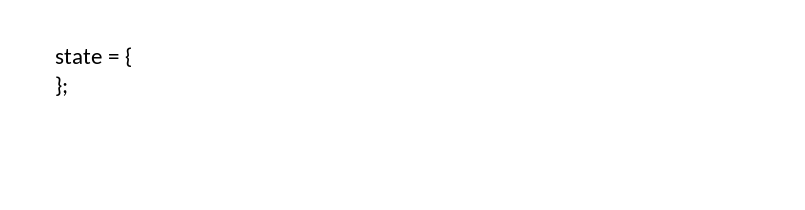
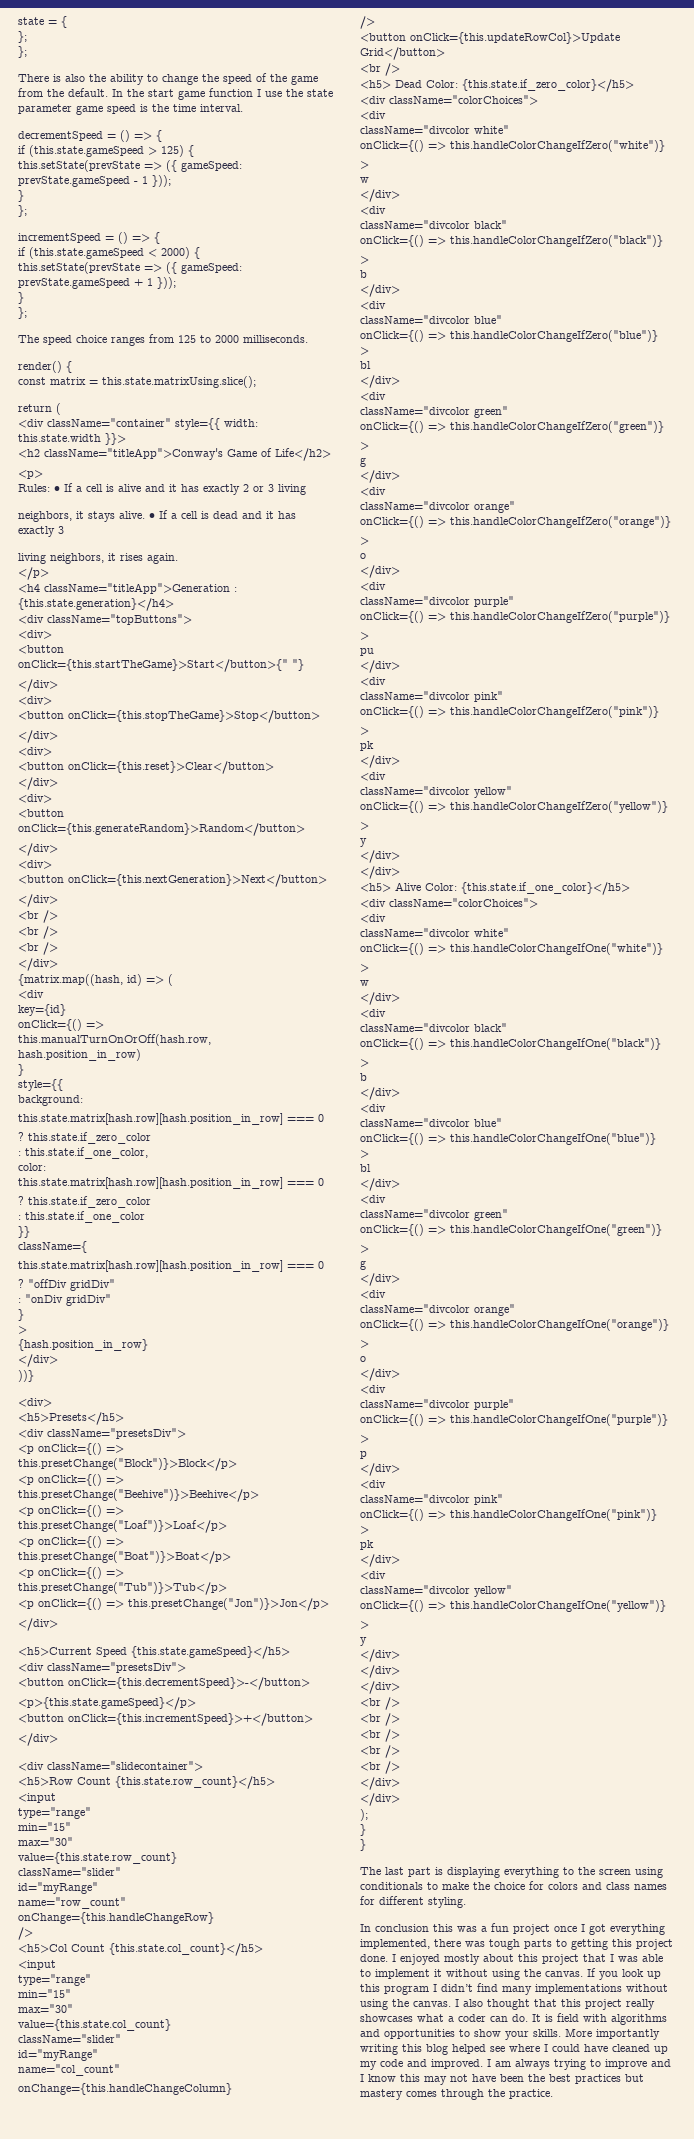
(68, 86) none -> [18,46,27,58] [18,73,318,85] [18,88,333,100] [18,104,243,115] [18,130,162,142] [18,145,194,157] [18,160,242,172] [18,175,171,187] [18,190,24,202] [18,205,27,217] [18,232,160,244] [18,247,200,259] [18,262,242,274] [18,277,176,289] [18,292,24,304] [18,307,27,319] [18,334,308,346] [18,361,72,373] [18,376,256,388] [18,403,61,415] [18,418,258,430] [18,433,126,445] [18,448,331,461] [18,470,43,479] [18,483,306,495] [18,510,296,522] [18,526,64,537] [18,553,178,564] [18,567,49,580] [18,583,237,594] [18,598,174,611] [18,614,192,625] [18,630,52,639] [18,645,64,654] [18,659,304,672] [18,679,58,692] [18,696,52,705] [18,710,320,723] [18,730,58,743] [18,747,52,756] [18,761,274,774] [18,777,58,790] [18,794,52,803] [18,809,64,818] [18,823,305,836] [18,843,58,856] [18,860,52,869] [18,874,327,887] [18,894,58,907] [18,910,58,923] [18,926,58,939] [18,942,58,955] [18,958,58,971] [18,974,173,986] [18,990,44,999] [18,1004,66,1016] [18,1019,104,1031] [18,1034,211,1046] [18,1049,141,1061] [18,1064,24,1076] [18,1079,63,1091] [18,1095,83,1106] [18,1113,324,1125] [18,1132,151,1144] [18,1147,148,1159] [18,1163,46,1171] [18,1177,324,1189] [18,1196,151,1208] [18,1211,145,1223] [18,1226,30,1238] [18,1241,87,1253] [18,1260,324,1272] [18,1279,115,1291] [18,1294,111,1306] [18,1309,24,1321] [18,1326,27,1334] [18,1339,148,1351] [18,1354,58,1367] [18,1370,34,1382] [18,1398,52,1407] [18,1412,124,1425] [18,1428,186,1439] [18,1443,124,1455] [18,1458,237,1471] [18,1474,124,1486] [18,1489,259,1502] [18,1505,124,1517] [18,1520,227,1533] [18,1536,124,1548] [18,1551,231,1564] [18,1567,124,1579] [18,1582,227,1595] [18,1598,329,1611] [18,1618,58,1631] [18,1646,290,1659] [18,1662,186,1673] [18,1677,310,1690] [18,1697,196,1710] [18,1713,313,1726] [18,1733,58,1746] [18,1761,203,1771] [18,1776,275,1789] [18,1793,56,1803] [18,1807,91,1819] [18,1822,71,1831] [18,1837,73,1846] [18,1852,177,1864] [18,1867,121,1876] [18,1882,98,1894] [18,1897,126,1909] [18,1912,214,1924] [18,1927,33,1940] [18,1943,263,1956] [18,1960,56,1970] [18,1974,91,1986] [18,1989,71,1998] [18,2004,73,2013] [18,2019,171,2031] [18,2034,121,2043] [18,2049,98,2061] [18,2064,120,2076] [18,2083,232,2095] [360,16,375,29] [360,32,620,44] [360,47,445,60] [360,63,400,76] [360,79,634,92] [360,95,538,105] [360,111,386,120] [360,125,509,134] [360,140,665,152] [360,161,369,169] [360,177,369,183] [360,189,400,202] [360,206,386,215] [360,220,507,229] [360,235,663,247] [360,256,369,264] [360,270,367,278] [360,284,400,297] [360,301,386,310] [360,315,502,324] [360,330,658,342] [360,347,369,355] [360,361,371,369] [360,375,400,388] [360,392,386,401] [360,406,508,418] [360,421,664,433] [360,442,369,450] [360,457,366,467] [360,470,400,483] [360,487,386,496] [360,501,515,513] [360,516,671,528] [360,537,369,545] [360,553,366,559] [360,565,400,578] [360,582,386,591] [360,596,514,607] [360,611,670,623] [360,632,369,640] [360,648,374,656] [360,660,400,673] [360,677,386,686] [360,691,503,702] [360,706,659,718] [360,727,369,735] [360,741,374,751] [360,755,400,768] [360,772,386,781] [360,786,512,798] [360,801,668,813] [360,822,369,830] [360,838,367,847] [360,850,400,863] [360,866,400,879] [360,882,630,895] [360,898,538,908] [360,914,386,923] [360,928,509,937] [360,943,663,955] [360,964,369,972] [360,980,369,986] [360,992,400,1005] [360,1009,386,1018] [360,1023,507,1032] [360,1038,661,1050] [360,1059,369,1067] [360,1073,367,1081] [360,1087,400,1100] [360,1104,386,1113] [360,1118,502,1127] [360,1133,656,1145] [360,1150,369,1158] [360,1164,371,1172] [360,1178,400,1191] [360,1195,386,1204] [360,1209,508,1221] [360,1224,662,1236] [360,1245,369,1253] [360,1260,366,1270] [360,1273,400,1286] [360,1290,386,1299] [360,1304,515,1316] [360,1319,669,1331] [360,1340,369,1348] [360,1356,366,1362] [360,1368,400,1381] [360,1385,386,1394] [360,1399,514,1410] [360,1414,668,1426] [360,1435,369,1443] [360,1451,367,1459] [360,1463,400,1476] [360,1480,386,1489] [360,1494,503,1505] [360,1509,657,1521] [360,1526,369,1534] [360,1540,374,1550] [360,1554,400,1567] [360,1571,386,1580] [360,1585,512,1597] [360,1600,666,1612] [360,1621,369,1629] [360,1637,367,1646] [360,1649,400,1662] [360,1665,400,1678] [360,1681,400,1694] [360,1697,400,1710] [360,1713,400,1726] [360,1729,400,1742] [360,1745,400,1758] [360,1761,400,1774] [360,1777,400,1790] [360,1793,400,1806] [360,1809,368,1821] [360,1824,366,1836] [360,1839,366,1851] [360,1867,663,1878] [360,1881,667,1890] [360,1896,466,1908] [360,1923,665,1935] [360,1939,673,1950] [360,1954,663,1965] [360,1968,661,1980] [360,1983,668,1995] [360,1999,655,2010] [360,2013,667,2025] [360,2028,660,2040] [360,2044,668,2055] [360,2059,671,2070] [360,2074,644,2085] [360,2089,553,2100] // }; // There is also the ability to change the speed of the game from the default. In the start game function I use the state parameter game speed is the time interval. // decrementSpeed = () => { // if (this.state.gameSpeed > 125) { // this.setState(prevState => ({ gameSpeed: prevState.gameSpeed - 1 })); // } // }; // incrementSpeed = () => { // if (this.state.gameSpeed < 2000) { // this.setState(prevState => ({ gameSpeed: prevState.gameSpeed + 1 })); // } // }; // The speed choice ranges from 125 to 2000 milliseconds. // render() { // const matrix = this.state.matrixUsing.slice(); // return ( // <div className="container" style={{ width: this.state.width }}> // <h2 className="titleApp">Conway's Game of Life</h2> // <p> // Rules: • If a cell is alive and it has exactly 2 or 3 living // neighbors, it stays alive. • If a cell is dead and it has exactly 3 // living neighbors, it rises again. // </p> // <h4 className="titleApp">Generation : {this.state.generation}</h4> // <div className="topButtons"> // <div> // <button onClick={this.startTheGame}>Start</button>{" "} // </div> // <div> // <button onClick={this.stopTheGame}>Stop</button> // </div> // <div> // <button onClick={this.reset}>Clear</button> // </div> // <div> // <button onClick={this.generateRandom}>Random</button> // </div> // <div> // <button onClick={this.nextGeneration}>Next</button> // </div> // <br /> // <br /> // <br /> // </div> // {matrix.map((hash, id) => ( // <div // key={id} // onClick={() => // this.manualTurnOnOrOff(hash.row, hash.position_in_row) // } // style={{ // background: // this.state.matrix[hash.row][hash.position_in_row] === 0 // ? this.state.if_zero_color // : this.state.if_one_color, // color: // this.state.matrix[hash.row][hash.position_in_row] === 0 // ? this.state.if_zero_color // : this.state.if_one_color // }} // className={ // this.state.matrix[hash.row][hash.position_in_row] === 0 // ? "offDiv gridDiv" // : "onDiv gridDiv" // } // > // {hash.position_in_row} // </div> // ))} // <div> // <h5>Presets</h5> // <div className="presetsDiv"> // <p onClick={() => this.presetChange("Block")}>Block</p> // <p onClick={() => this.presetChange("Beehive")}>Beehive</p> // <p onClick={() => this.presetChange("Loaf")}>Loaf</p> // <p onClick={() => this.presetChange("Boat")}>Boat</p> // <p onClick={() => this.presetChange("Tub")}>Tub</p> // <p onClick={() => this.presetChange("Jon")}>Jon</p> // </div> // <h5>Current Speed {this.state.gameSpeed}</h5> // <div className="presetsDiv"> // <button onClick={this.decrementSpeed}>-</button> // <p>{this.state.gameSpeed}</p> // <button onClick={this.incrementSpeed}>+</button> // </div> // <div className="slidecontainer"> // <h5>Row Count {this.state.row_count}</h5> // <input // type="range" // min="15" // max="30" // value={this.state.row_count} // className="slider" // id="myRange" // name="row_count" // onChange={this.handleChangeRow} // /> // <h5>Col Count {this.state.col_count}</h5> // <input // type="range" // min="15" // max="30" // value={this.state.col_count} // className="slider" // id="myRange" // name="col_count" // onChange={this.handleChangeColumn} // /> // <button onClick={this.updateRowCol}>Update Grid</button> // <br /> // <h5> Dead Color: {this.state.if_zero_color}</h5> // <div className="colorChoices"> // <div // className="divcolor white" // onClick={() => this.handleColorChangeIfZero("white")} // > // w // </div> // <div // className="divcolor black" // onClick={() => this.handleColorChangeIfZero("black")} // > // b // </div> // <div // className="divcolor blue" // onClick={() => this.handleColorChangeIfZero("blue")} // > // bl // </div> // <div // className="divcolor green" // onClick={() => this.handleColorChangeIfZero("green")} // > // g // </div> // <div // className="divcolor orange" // onClick={() => this.handleColorChangeIfZero("orange")} // > // o // </div> // <div // className="divcolor purple" // onClick={() => this.handleColorChangeIfZero("purple")} // > // pu // </div> // <div // className="divcolor pink" // onClick={() => this.handleColorChangeIfZero("pink")} // > // pk // </div> // <div // className="divcolor yellow" // onClick={() => this.handleColorChangeIfZero("yellow")} // > // y // </div> // </div> // <h5> Alive Color: {this.state.if_one_color}</h5> // <div className="colorChoices"> // <div // className="divcolor white" // onClick={() => this.handleColorChangeIfOne("white")} // > // w // </div> // <div // className="divcolor black" // onClick={() => this.handleColorChangeIfOne("black")} // > // b // </div> // <div // className="divcolor blue" // onClick={() => this.handleColorChangeIfOne("blue")} // > // bl // </div> // <div // className="divcolor green" // onClick={() => this.handleColorChangeIfOne("green")} // > // g // </div> // <div // className="divcolor orange" // onClick={() => this.handleColorChangeIfOne("orange")} // > // o // </div> // <div // className="divcolor purple" // onClick={() => this.handleColorChangeIfOne("purple")} // > // p // </div> // <div // className="divcolor pink" // onClick={() => this.handleColorChangeIfOne("pink")} // > // pk // </div> // <div // className="divcolor yellow" // onClick={() => this.handleColorChangeIfOne("yellow")} // > // y // </div> // </div> // </div> // <br /> // <br /> // <br /> // <br /> // <br /> // </div> // </div> // ); // } // } // The last part is displaying everything to the screen using conditionals to make the choice for colors and class names for different styling. // In conclusion this was a fun project once I got everything implemented, there was tough parts to getting this project done. I enjoyed mostly about this project that I was able to implement it without using the canvas. If you look up this program I didn’t find many implementations without using the canvas. I also thought that this project really showcases what a coder can do. It is field with algorithms and opportunities to show your skills. More importantly writing this blog helped see where I could have cleaned up my code and improved. I am always trying to improve and I know this may not have been the best practices but mastery comes through the practice.

